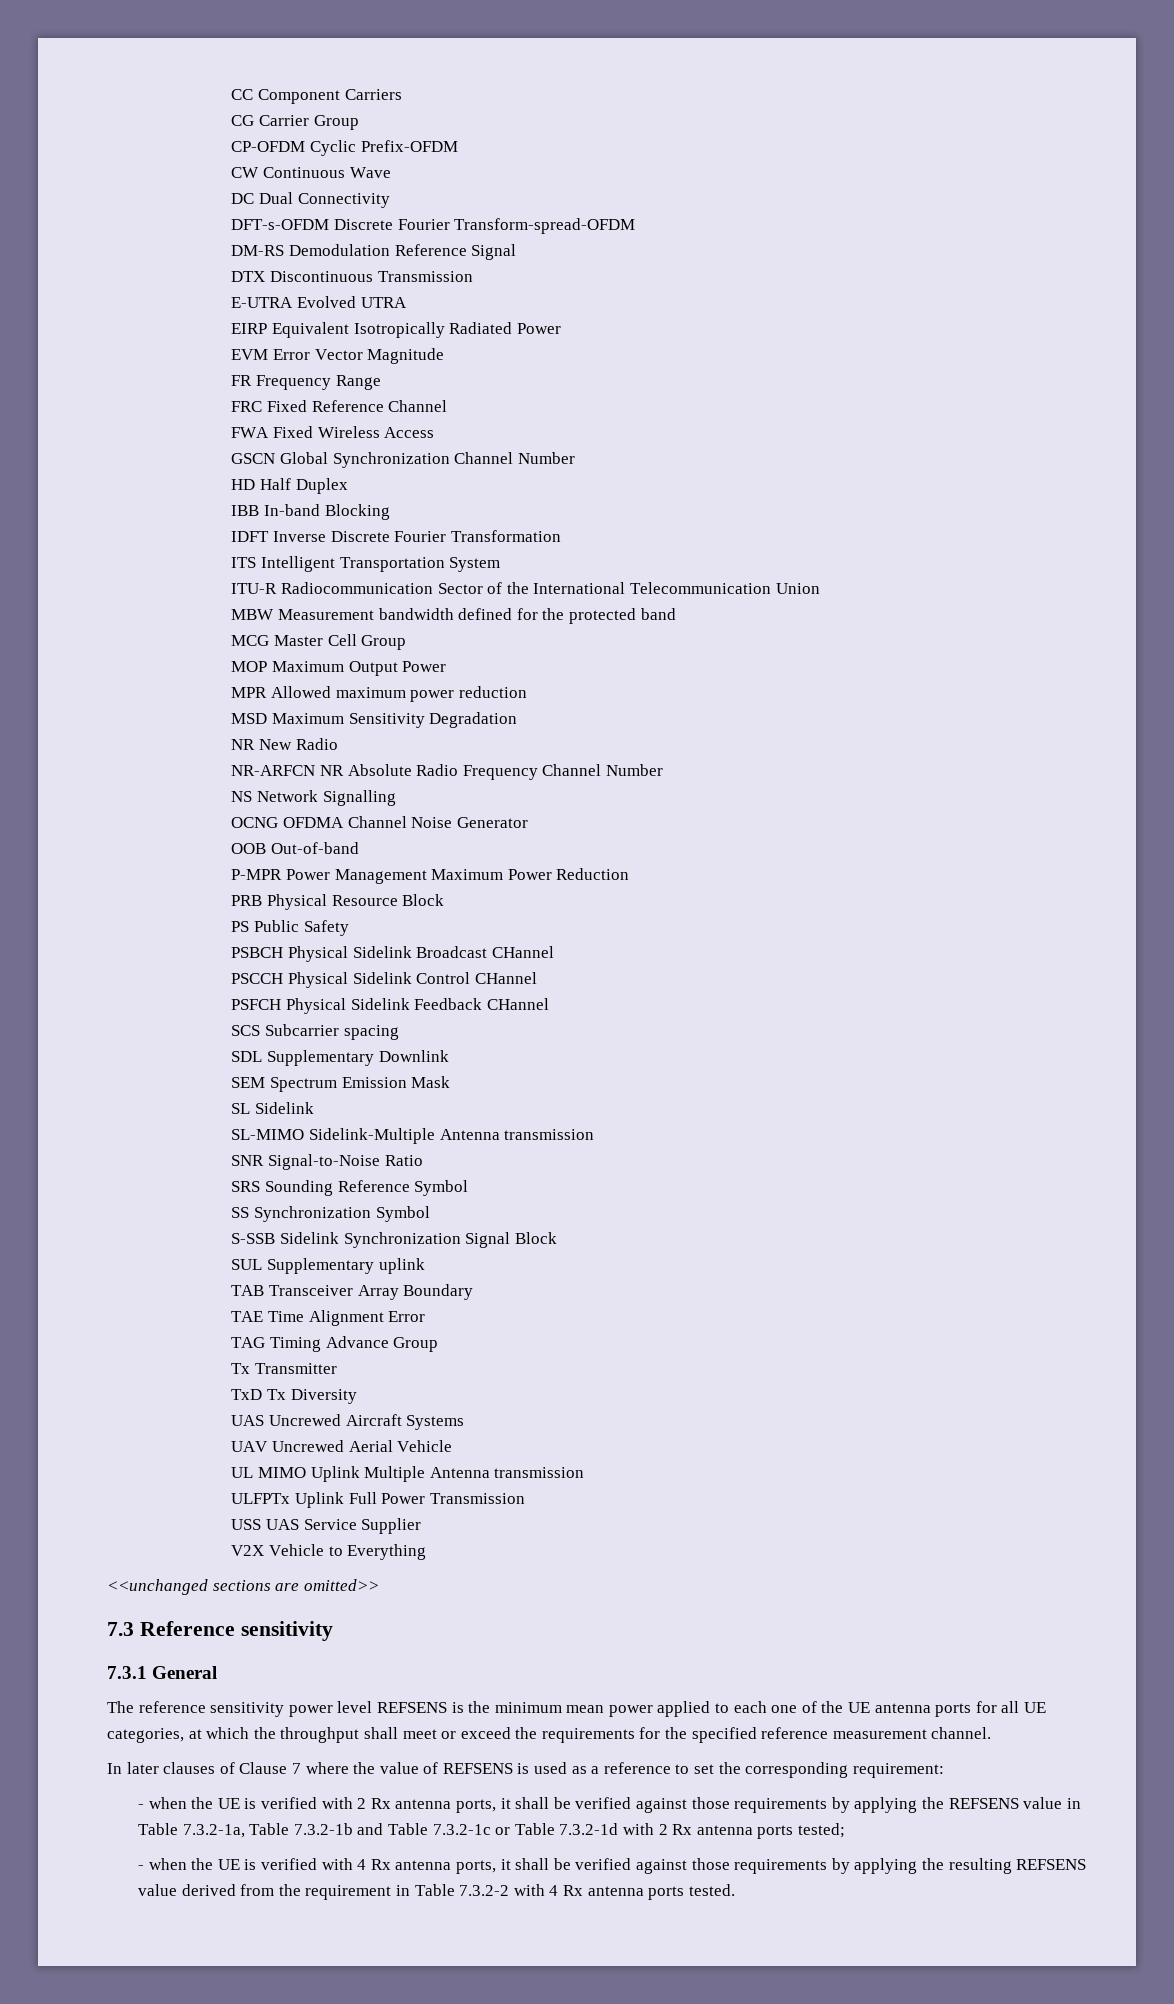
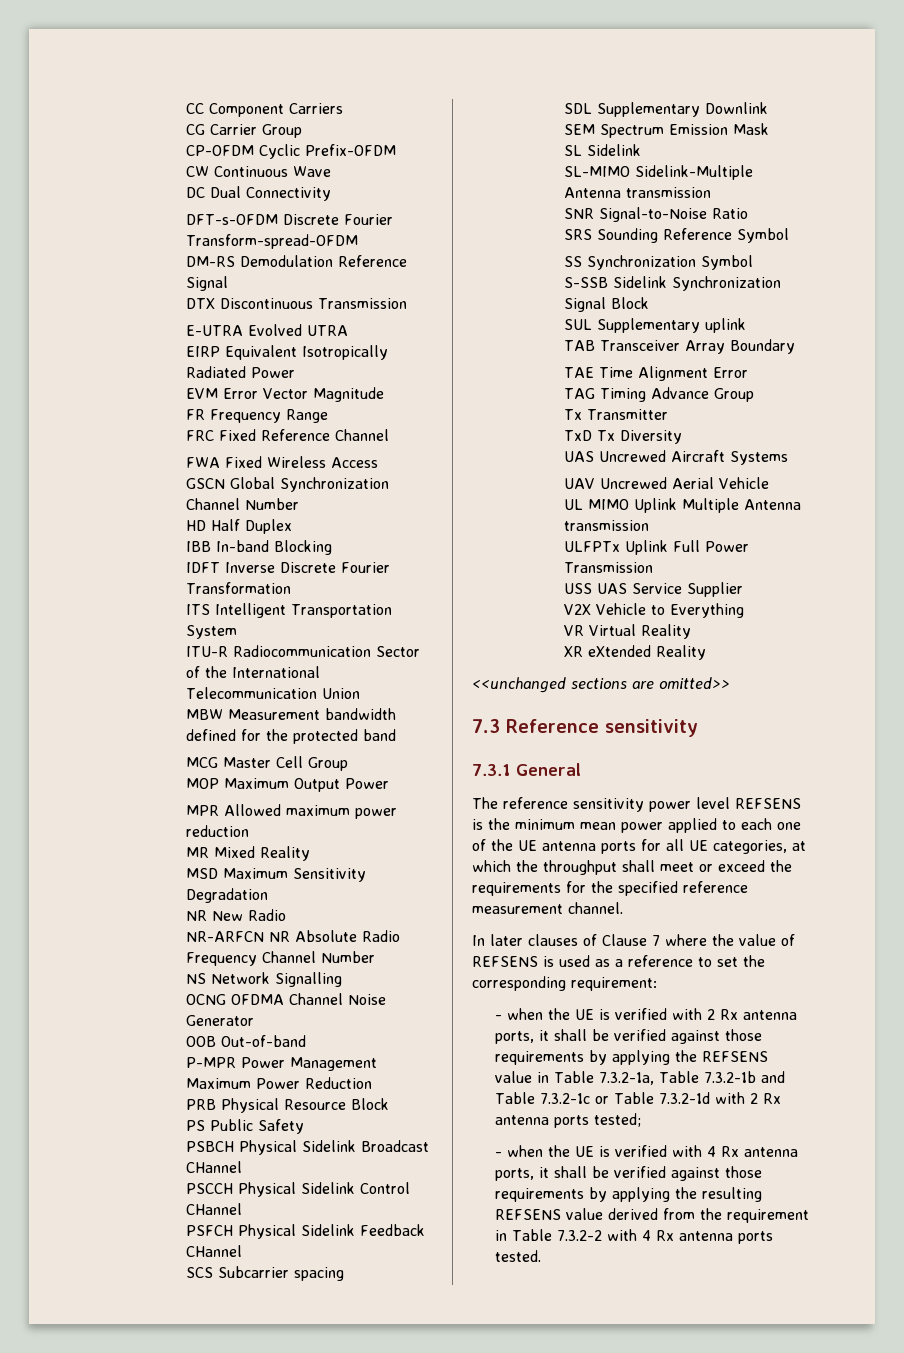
(527, 692) none -> [186,846,311,861] // MR Mixed Reality
(427, 1552) none -> [564,624,692,639] [564,645,707,660] // VR Virtual Reality // XR eXtended Reality

